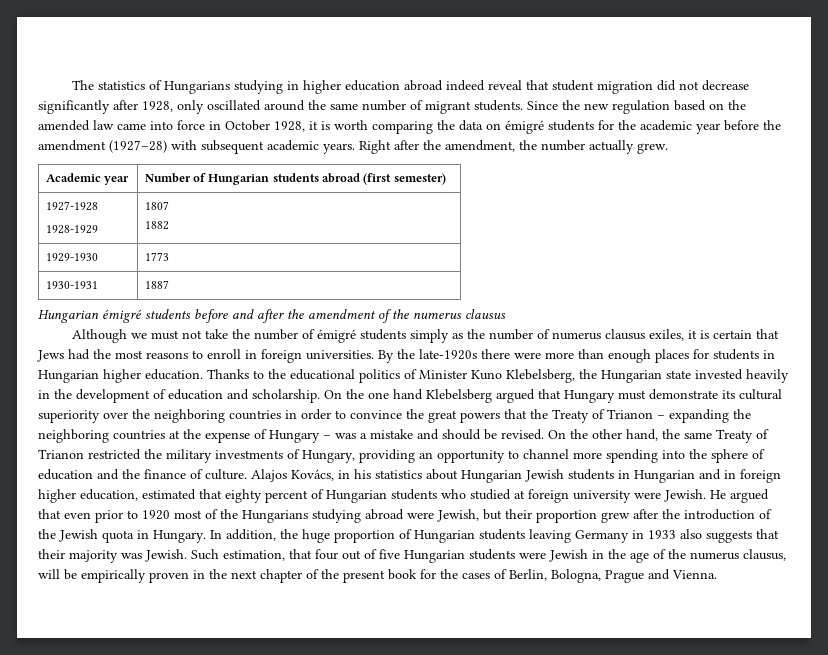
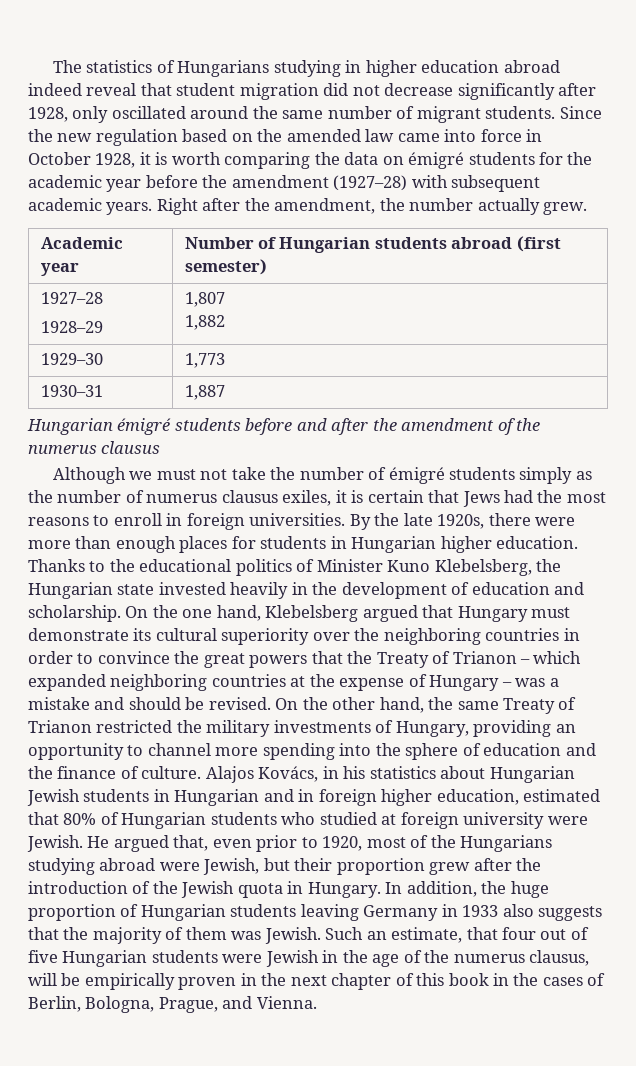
[45,201,98,211] [45,225,98,234] [144,201,169,210] [144,221,169,230] [45,253,98,262] [144,252,169,261] [45,281,98,289] [144,280,169,289] 1927-1928 // 1928-1929 | 1807 // 1882 // 1929-1930 | 1773 // 1930-1931 | 1887 -> [40,292,103,304] [40,321,103,333] [184,292,225,307] [184,315,225,330] [40,353,103,365] [184,353,225,368] [40,385,103,397] [184,385,225,400] 1927–28 // 1928–29 | 1,807 // 1,882 // 1929–30 | 1,773 // 1930–31 | 1,887
[419,349,477,360] late-1920s -> [403,513,485,529] late 1920s,
[393,389,423,400] hand -> [216,605,261,621] hand,
[669,409,751,423] expanding the -> [533,651,582,664] [28,674,106,691] which expanded
[225,489,308,503] eighty percent -> [63,813,97,825] 80%
[38,509,61,519] that -> [173,835,209,851] that,
[142,510,170,520] 1920 -> [322,836,363,851] 1920,
[38,549,118,563] their majority -> [63,927,227,944] the majority of them
[223,550,285,561] estimation, -> [366,927,463,943] an estimate,
[321,569,436,583] the present book for -> [416,973,510,986] this book in
[605,570,644,583] Prague -> [158,997,218,1013] Prague,

